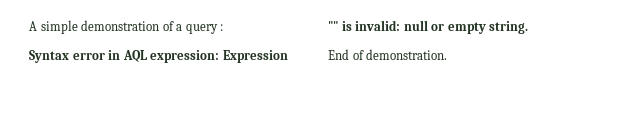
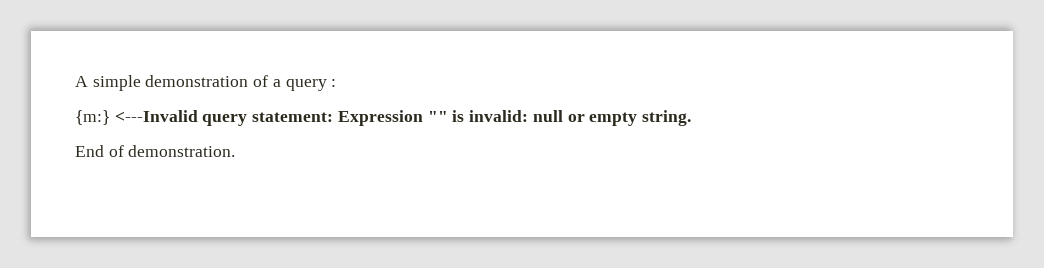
[29,50,220,63] Syntax error in AQL expression: -> [75,110,334,126] {m:} <---Invalid query statement:

